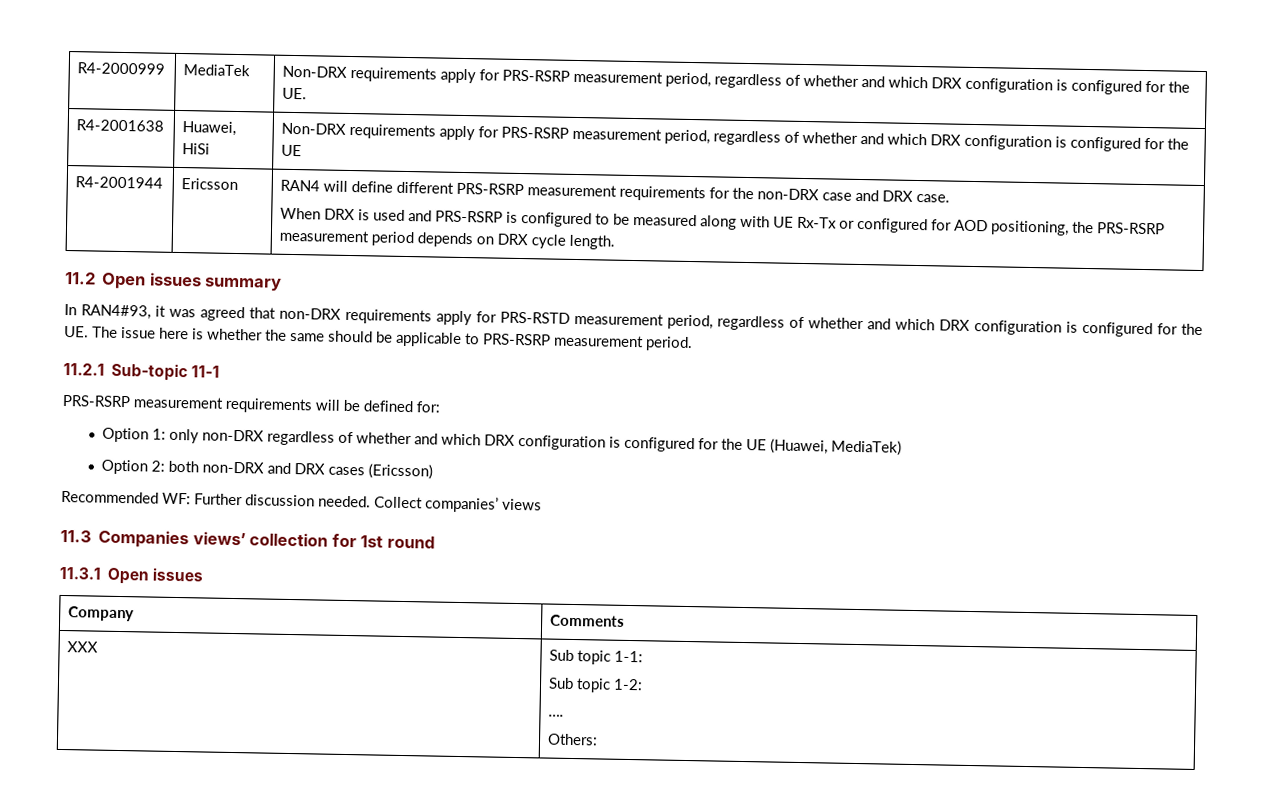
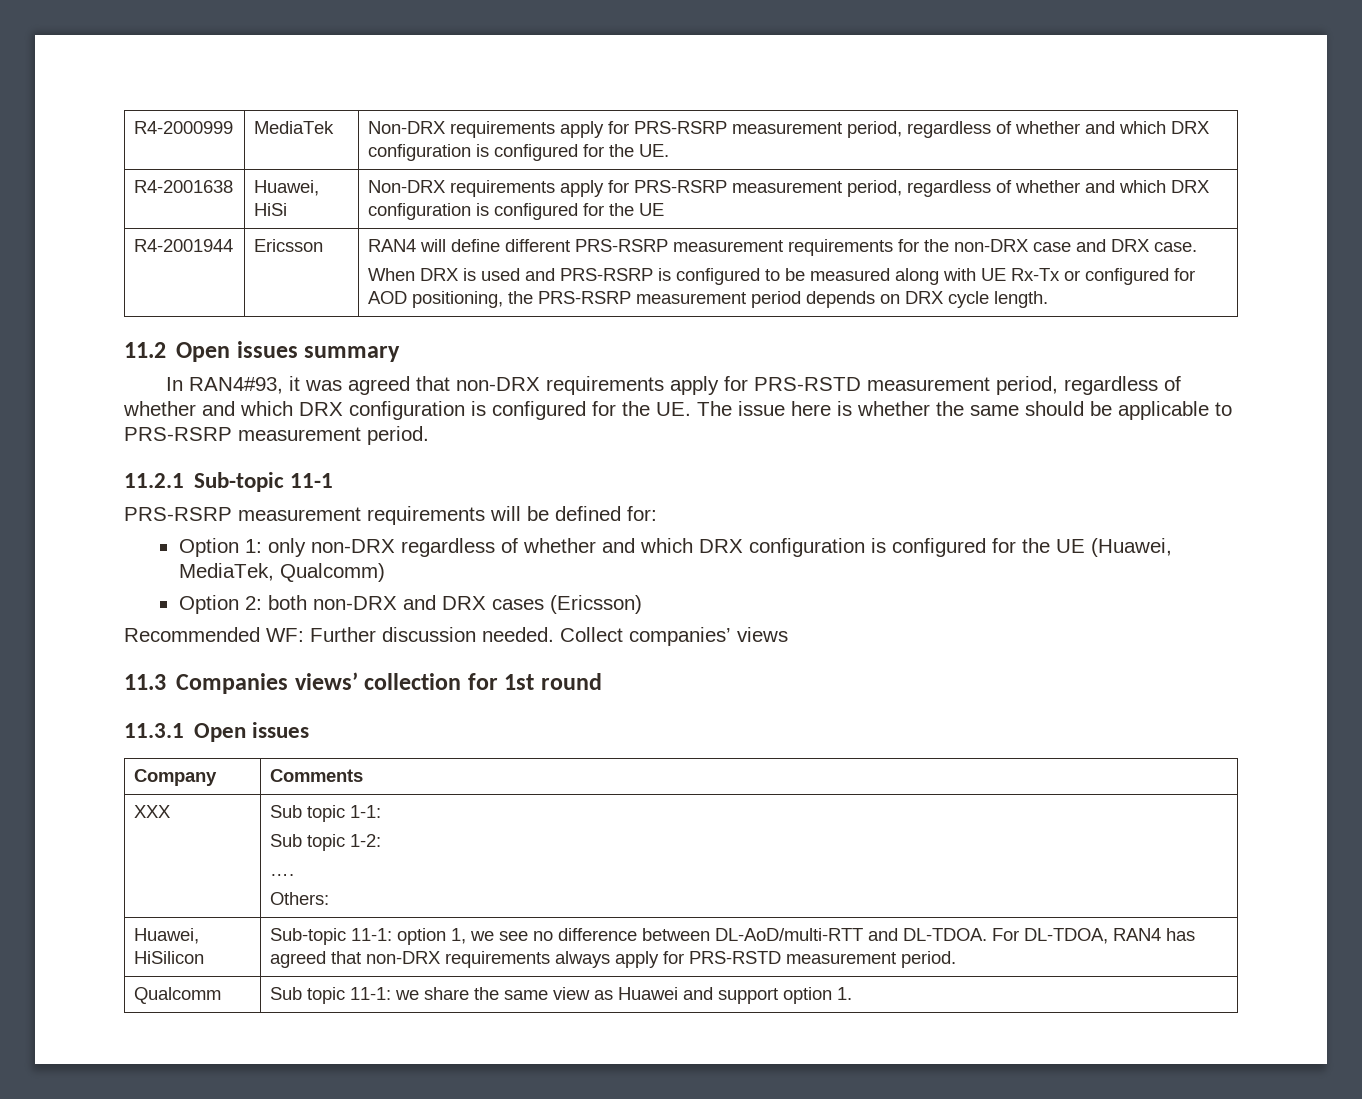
[831,439,903,456] MediaTek) -> [178,563,385,582] MediaTek, Qualcomm)
(599, 739) none -> [134,928,200,944] [134,951,205,964] [270,928,1196,945] [270,951,957,968] [134,987,222,1004] [270,987,853,1004] // Huawei, HiSilicon | Sub-topic 11-1: option 1, we see no difference between DL-AoD/multi-RTT and DL-TDOA. For DL-TDOA, RAN4 has agreed that non-DRX requirements always apply for PRS-RSTD measurement period. // Qualcomm | Sub topic 11-1: we share the same view as Huawei and support option 1.

